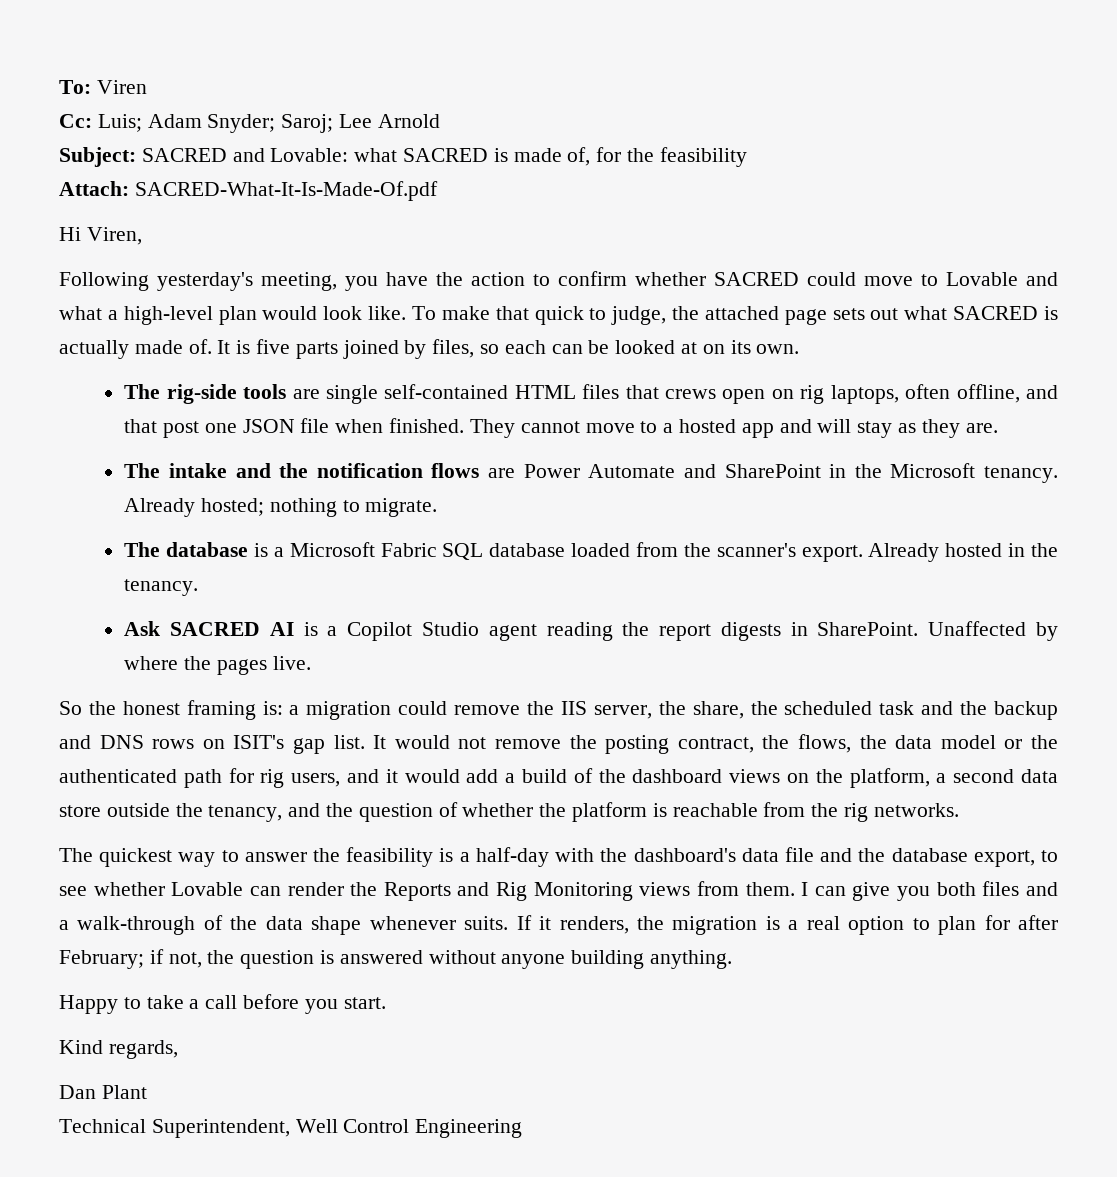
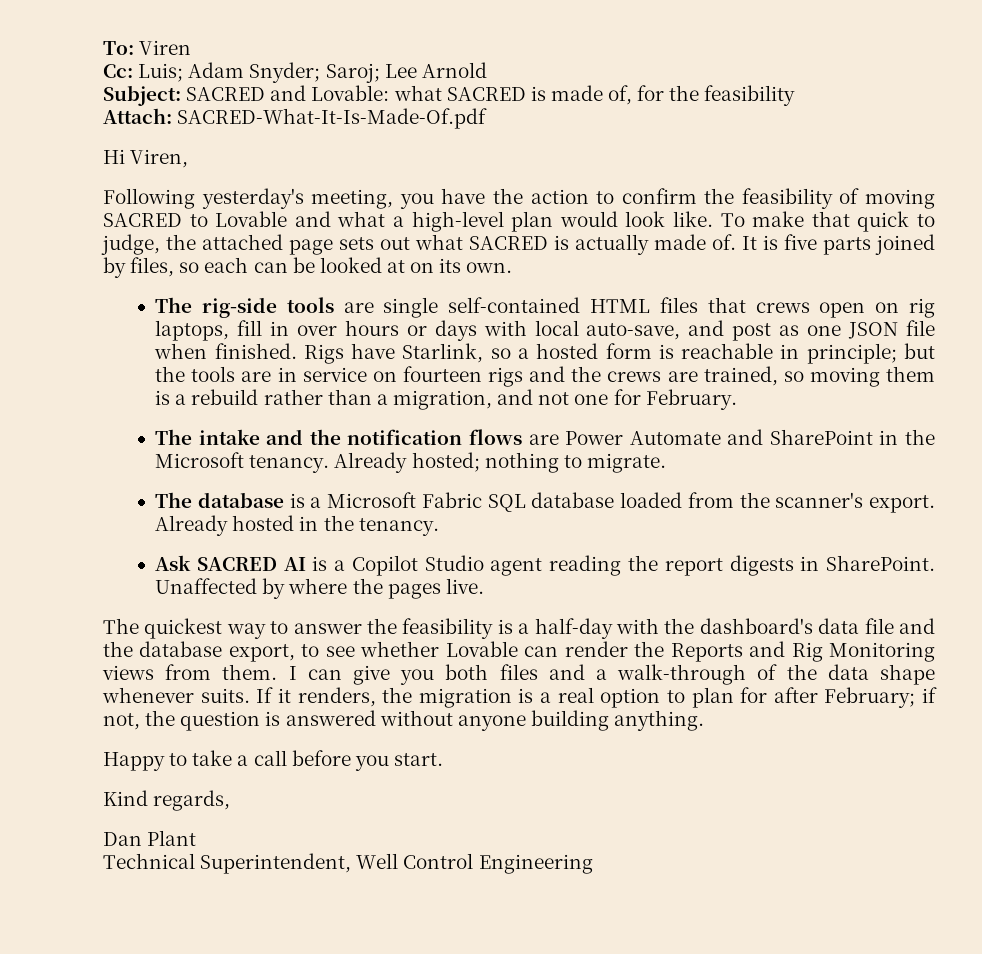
[635,272,913,286] whether SACRED could move -> [704,188,936,209] [103,213,182,227] the feasibility of moving SACRED
[905,384,1059,403] [124,419,200,438] often offline, and that post -> [237,320,800,341] fill in over hours or days with local auto-save, and post as
[469,419,998,438] They cannot move to a hosted app and will stay as they are. -> [303,343,935,364] [155,366,936,387] [155,389,737,410] Rigs have Starlink, so a hosted form is reachable in principle; but the tools are in service on fourteen rigs and the crews are trained, so moving them is a rebuild rather than a migration, and not one for February.
[59,700,1058,720] [59,734,1059,754] [59,768,1058,788] [59,802,959,822] // So the honest framing is: a migration could remove the IIS server, the share, the scheduled task and the backup and DNS rows on ISIT's gap list. It would not remove the posting contract, the flows, the data model or the authenticated path for rig users, and it would add a build of the dashboard views on the platform, a second data store outside the tenancy, and the question of whether the platform is reachable from the rig networks. -> (484, 586) none

